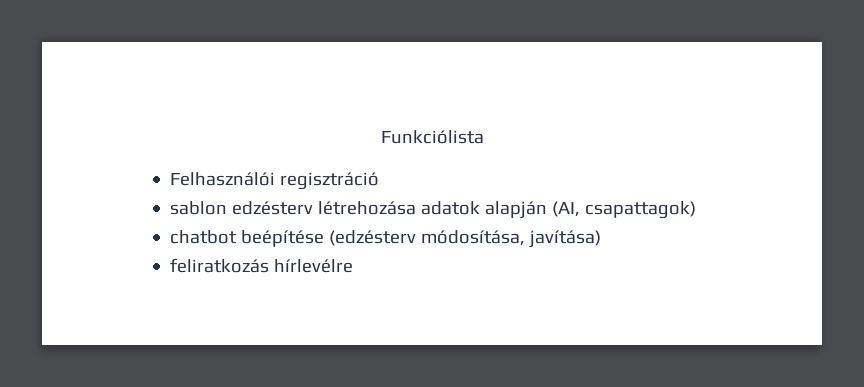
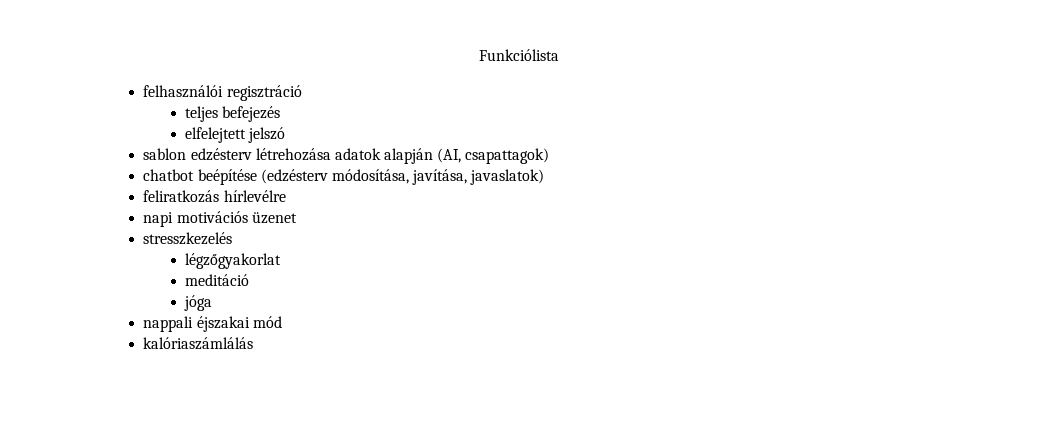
[169,172,275,186] Felhasználói -> [143,85,224,98] felhasználói
(379, 181) none -> [184,106,280,122] [184,127,285,143] // teljes befejezés // elfelejtett jelszó
[528,230,601,248] javítása) -> [412,169,545,185] javítása, javaslatok)
(353, 266) none -> [143,211,297,227] [143,232,233,245] [184,253,281,269] [184,274,249,286] [183,295,212,311] [143,316,282,332] [143,337,254,350] // napi motivációs üzenet // stresszkezelés // légzőgyakorlat // meditáció // jóga // nappali éjszakai mód // kalóriaszámlálás

